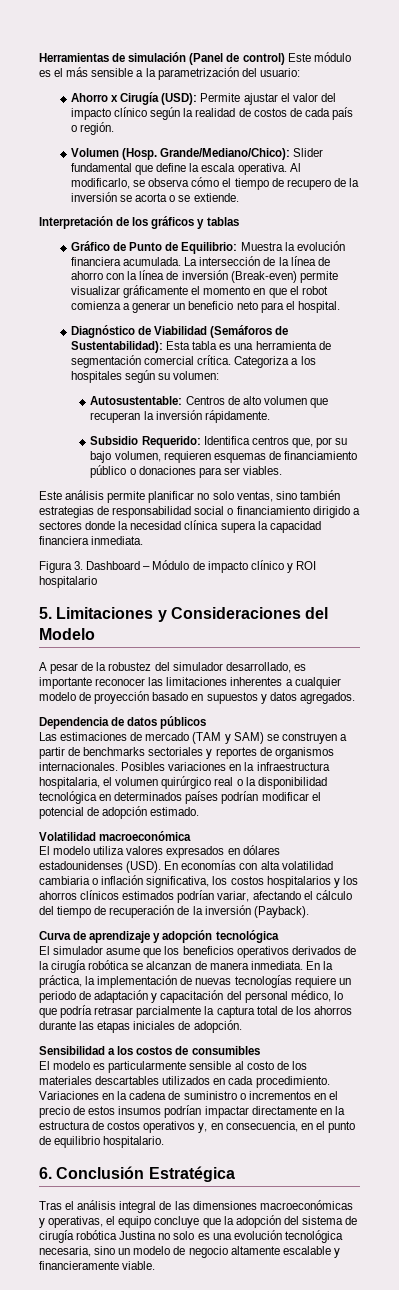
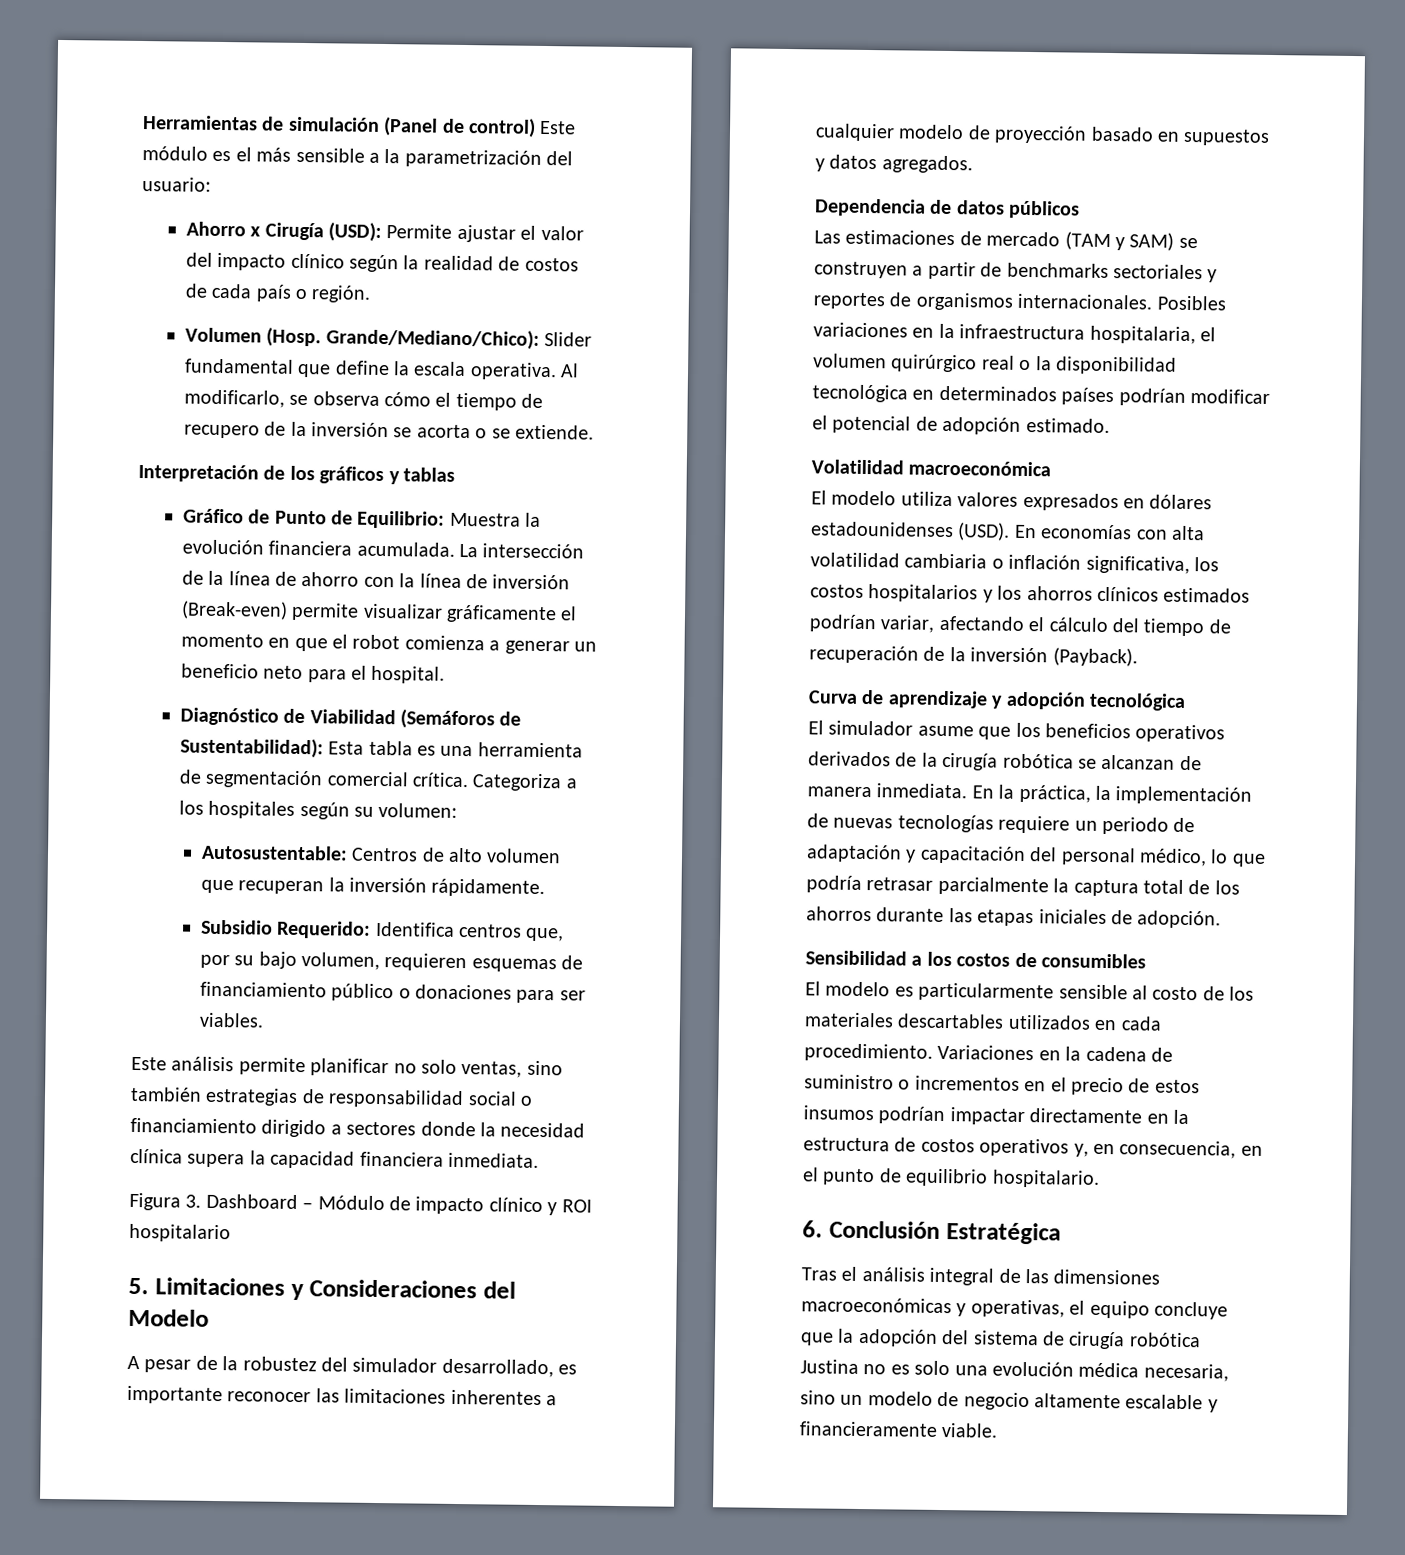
[173,1231,210,1240] solo es -> [890,1360,951,1376] es solo
[284,1230,343,1243] tecnológica -> [1078,1362,1140,1378] médica

